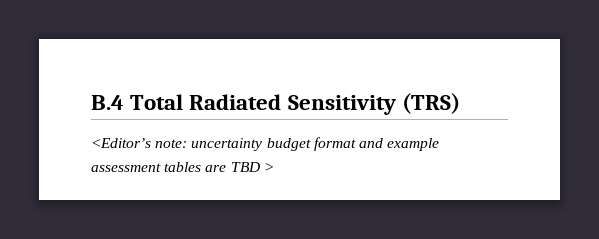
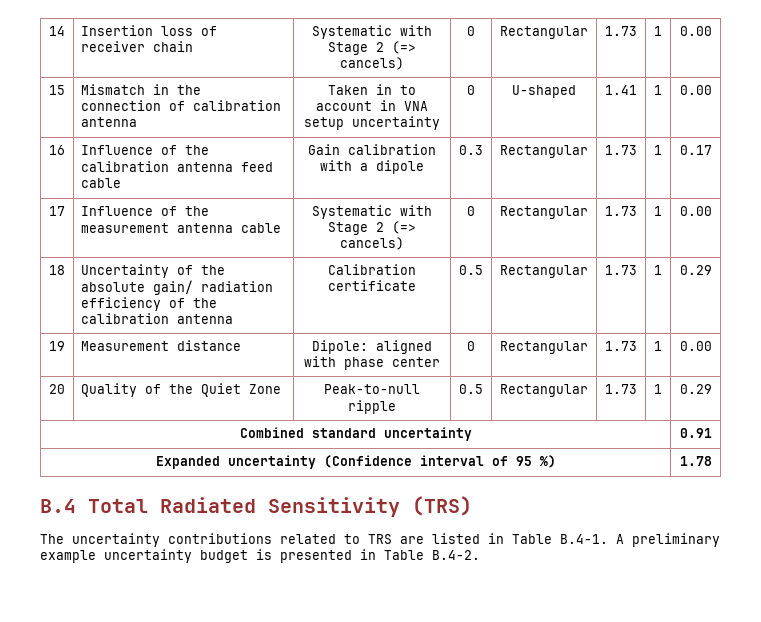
(91, 102) none -> [49,26,65,36] [81,25,218,36] [81,41,194,52] [312,25,432,39] [328,41,416,55] [340,57,404,70] [467,26,475,36] [500,26,588,39] [605,26,637,36] [654,26,662,36] [679,26,712,36] [49,85,65,95] [81,84,202,95] [81,100,282,111] [81,117,138,127] [328,84,416,95] [316,100,428,111] [304,116,440,130] [467,85,475,95] [512,85,576,98] [605,85,637,95] [654,85,662,95] [679,85,712,95] [49,145,65,155] [81,145,210,155] [81,161,274,172] [81,178,122,188] [308,144,436,155] [320,160,424,174] [459,145,483,155] [500,145,588,158] [605,145,637,155] [654,145,662,155] [679,145,712,155] [49,206,65,216] [81,206,210,216] [81,223,282,233] [312,205,432,219] [328,221,416,235] [340,237,404,250] [467,206,475,216] [500,206,588,219] [605,206,637,216] [654,206,662,216] [679,206,712,216] [49,265,65,275] [81,264,226,278] [81,280,274,295] [81,297,218,311] [81,313,234,324] [328,264,416,275] [328,280,416,291] [459,265,483,275] [500,265,588,278] [605,265,637,275] [654,265,662,275] [679,265,712,275] [49,341,65,351] [81,340,242,351] [312,340,432,354] [304,356,440,370] [467,341,475,351] [500,341,588,354] [605,341,637,351] [654,341,662,351] [679,341,712,351] [49,384,65,394] [81,383,282,397] [324,384,420,394] [348,400,396,414] [459,384,483,394] [500,384,588,397] [605,384,637,394] [654,384,662,394] [679,384,712,394] [239,427,472,441] [679,428,712,438] [155,455,556,469] [679,456,712,466] 14 | Insertion loss of receiver chain | Systematic with Stage 2 (=> cancels) | 0 | Rectangular | 1.73 | 1 | 0.00 // 15 | Mismatch in the connection of calibration antenna | Taken in to account in VNA setup uncertainty | 0 | U-shaped | 1.41 | 1 | 0.00 // 16 | Influence of the calibration antenna feed cable | Gain calibration with a dipole | 0.3 | Rectangular | 1.73 | 1 | 0.17 // 17 | Influence of the measurement antenna cable | Systematic with Stage 2 (=> cancels) | 0 | Rectangular | 1.73 | 1 | 0.00 // 18 | Uncertainty of the absolute gain/ radiation efficiency of the calibration antenna | Calibration certificate | 0.5 | Rectangular | 1.73 | 1 | 0.29 // 19 | Measurement distance | Dipole: aligned with phase center | 0 | Rectangular | 1.73 | 1 | 0.00 // 20 | Quality of the Quiet Zone | Peak-to-null ripple | 0.5 | Rectangular | 1.73 | 1 | 0.29 // Combined standard uncertainty | 0.91 // Expanded uncertainty (Confidence interval of 95 %) | 1.78 //
[91,137,440,151] [91,162,274,172] <Editor’s note: uncertainty budget format and example assessment tables are TBD > -> [40,533,720,547] [40,549,480,563] The uncertainty contributions related to TRS are listed in Table B.4-1. A preliminary example uncertainty budget is presented in Table B.4-2.

